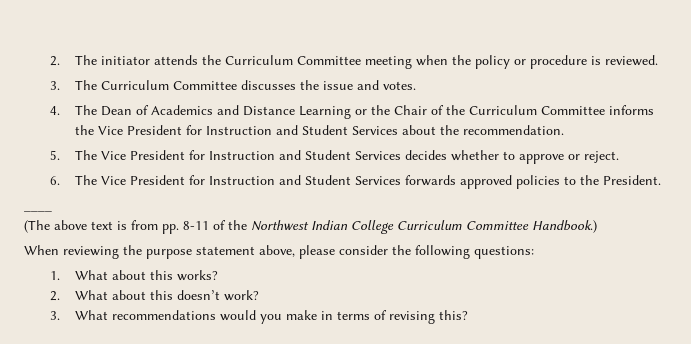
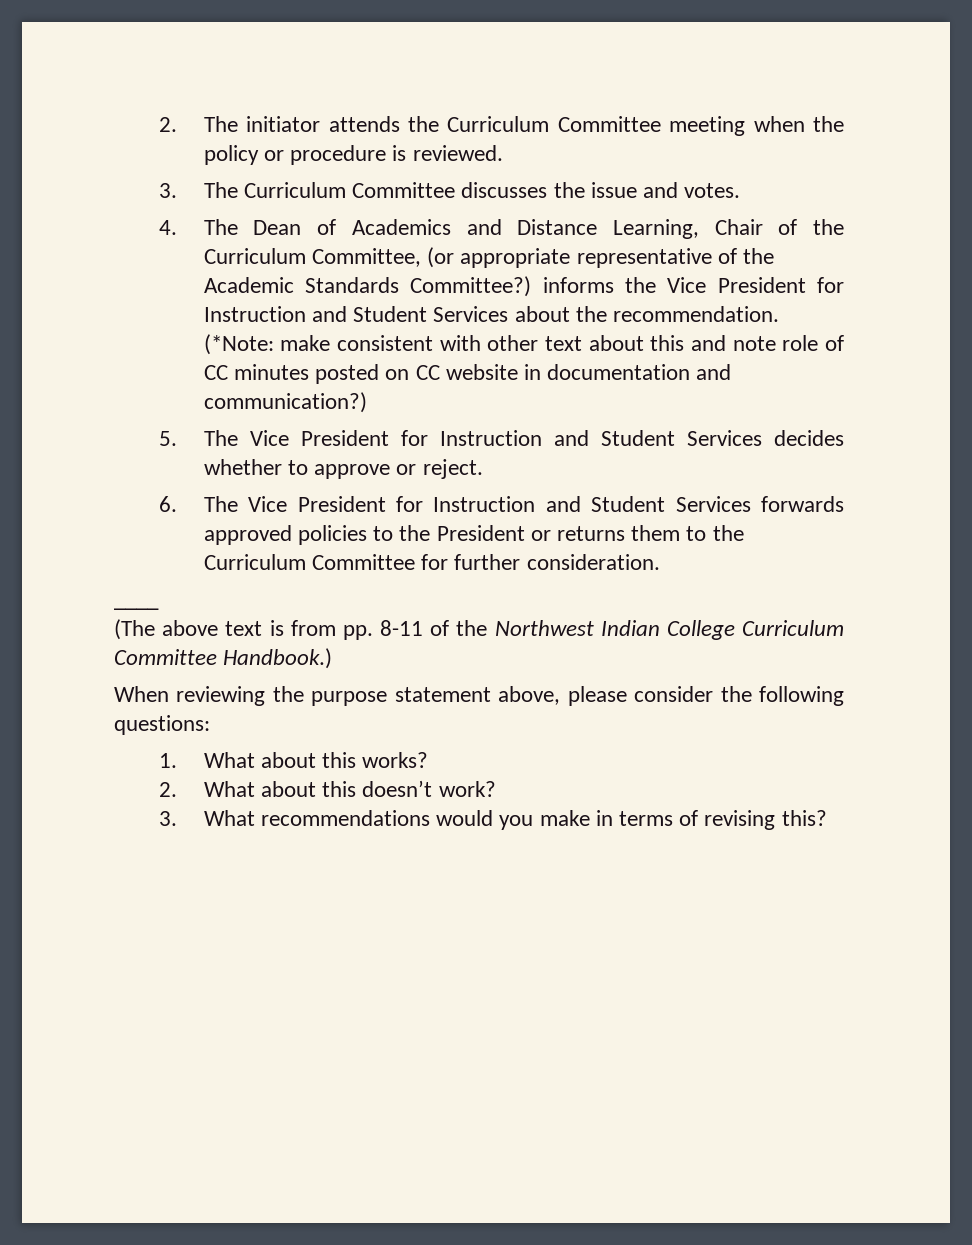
[299,105,391,119] Learning or the -> [612,219,699,239] Learning,
[541,106,606,115] Committee -> [311,247,775,268] [203,276,532,297] Committee, (or appropriate representative of the Academic Standards Committee?)
(565, 130) none -> [203,334,845,355] [203,364,732,384] [203,392,367,413] (*Note: make consistent with other text about this and note role of CC minutes posted on CC website in documentation and communication?)
[603,175,662,185] President. -> [436,525,744,541] [203,554,660,570] President or returns them to the Curriculum Committee for further consideration.

